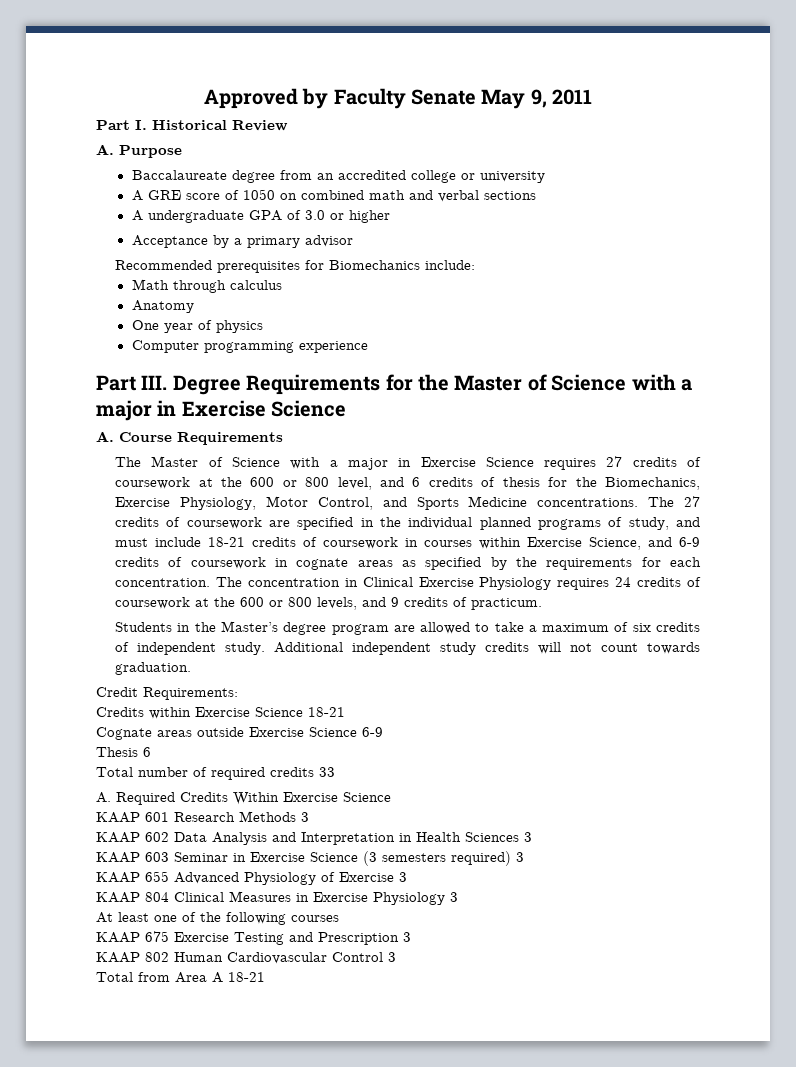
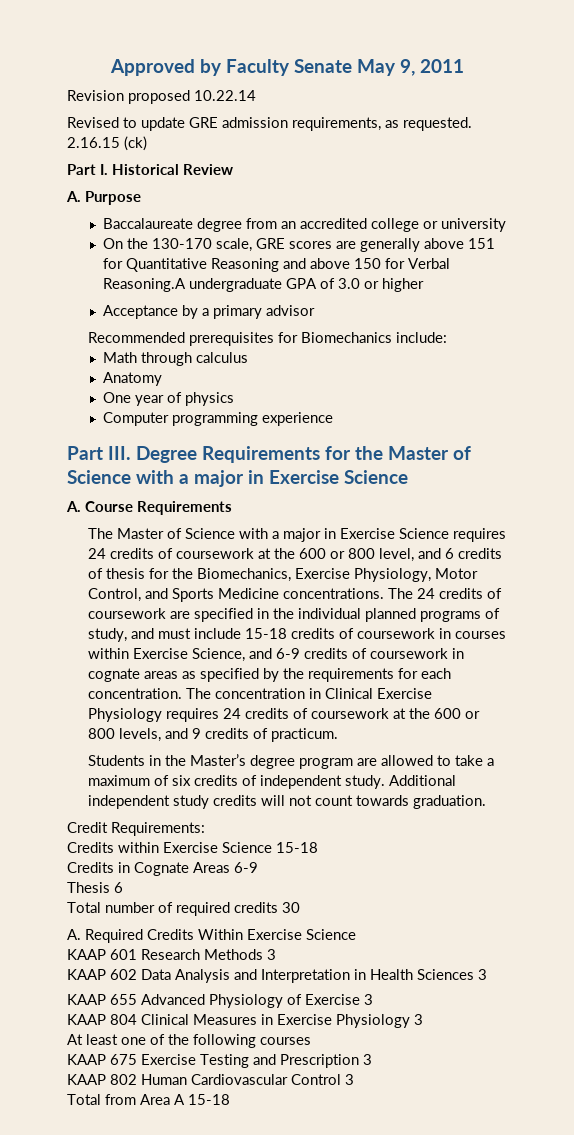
(593, 97) none -> [67,90,256,104] [67,117,472,131] [67,136,147,151] // Revision proposed 10.22.14 // Revised to update GRE admission requirements, as requested. 2.16.15 (ck)
[131,189,536,202] [131,210,143,221] A GRE score of 1050 on combined math and verbal sections // A -> [103,238,496,252] [103,258,451,272] [103,278,187,292] On the 130-170 scale, GRE scores are generally above 151 for Quantitative Reasoning and above 150 for Verbal Reasoning.A
[606,456,623,467] 27 -> [87,548,106,559] 24
[683,496,700,507] 27 -> [416,588,435,599] 24
[208,537,246,547] 18-21 -> [244,628,287,639] 15-18
[308,707,345,717] [96,727,357,740] 18-21 // Cognate areas outside Exercise Science -> [276,842,318,853] [67,862,230,876] 15-18 // Credits in Cognate Areas
[319,767,335,777] 33 -> [282,902,300,913] 30
[96,851,524,866] // KAAP 603 Seminar in Exercise Science (3 semesters required) 3 -> (487, 974) none
[228,972,265,982] 18-21 -> [188,1094,230,1105] 15-18

